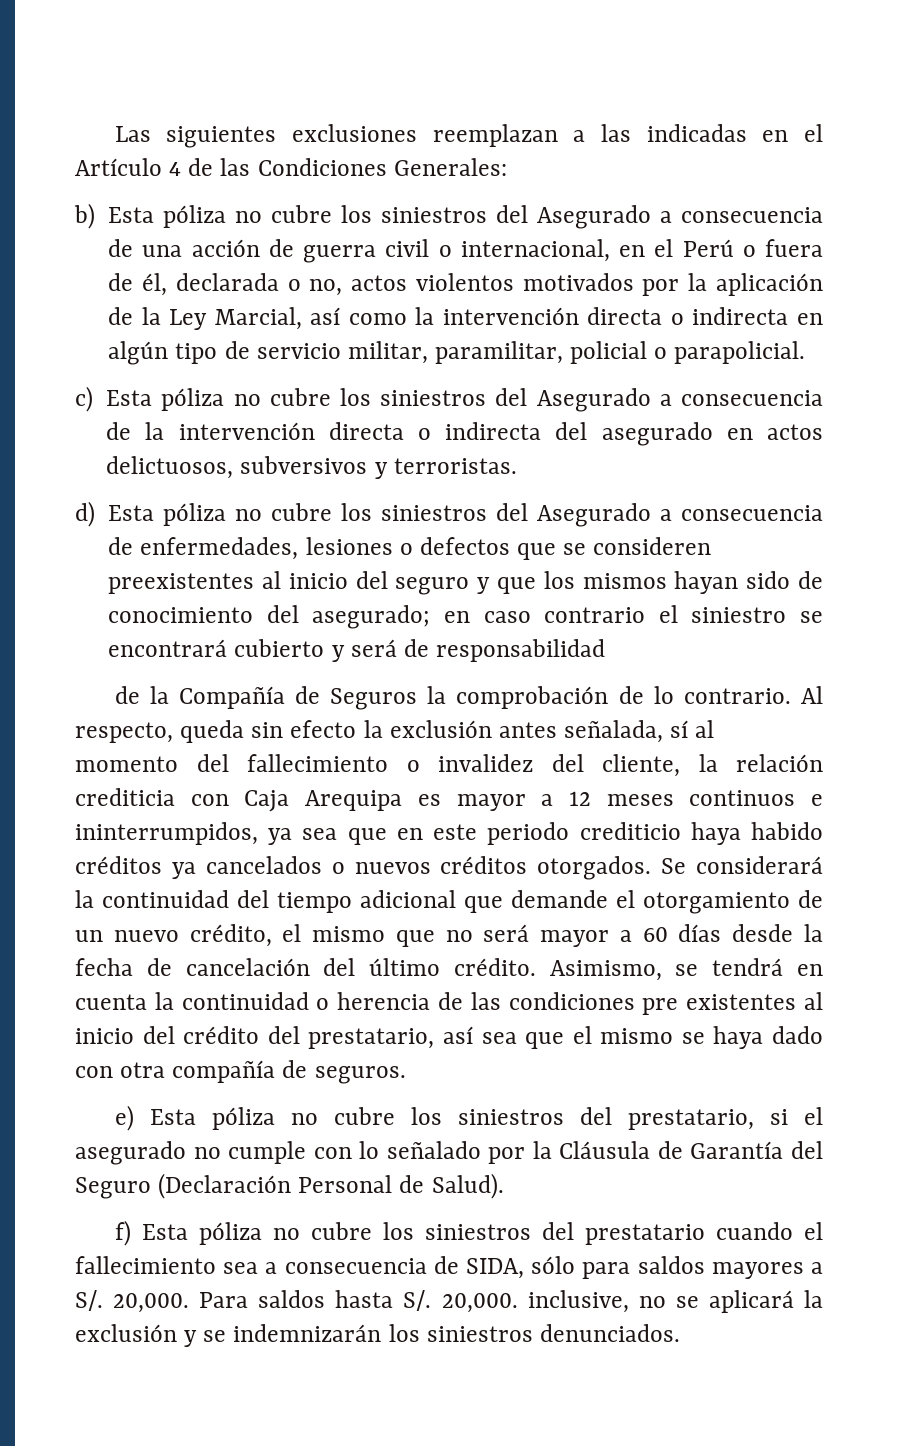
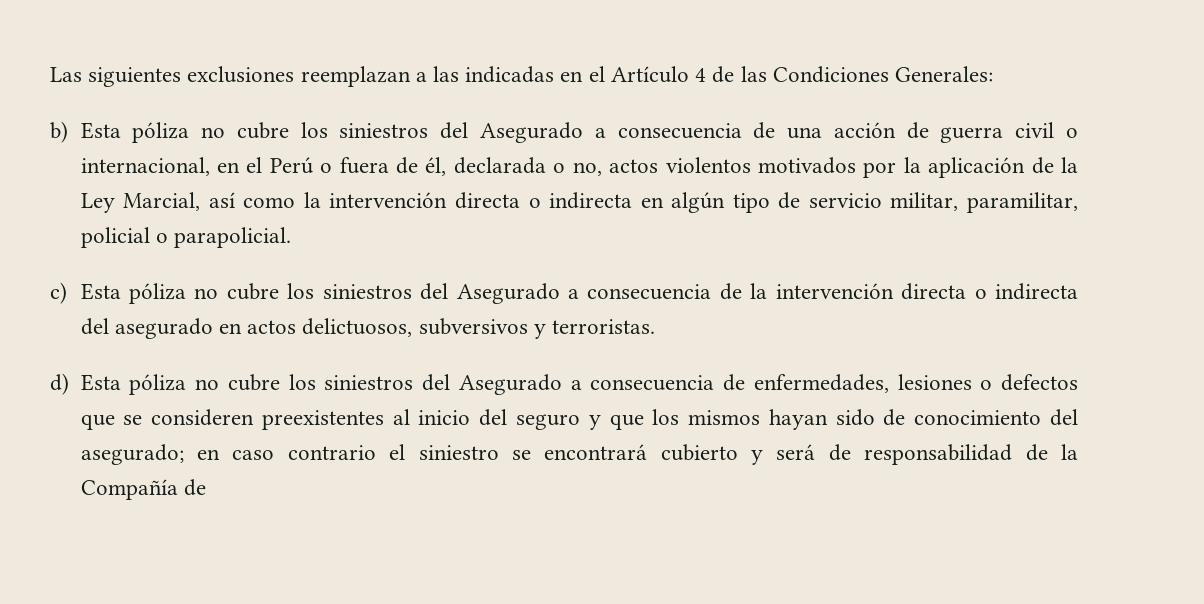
(606, 650) // -> (1013, 454) none
[330,686,824,710] [75,720,715,743] [75,754,823,777] [75,788,824,812] [75,822,823,845] [75,856,823,880] [75,890,823,914] [75,924,823,947] [75,958,824,981] [75,992,823,1015] [75,1026,824,1049] [75,1060,406,1084] [114,1105,823,1131] [75,1141,823,1165] [75,1173,504,1199] [114,1220,823,1246] [75,1256,824,1279] [75,1290,823,1313] [75,1324,680,1347] Seguros la comprobación de lo contrario. Al respecto, queda sin efecto la exclusión antes señalada, sí al momento del fallecimiento o invalidez del cliente, la relación crediticia con Caja Arequipa es mayor a 12 meses continuos e ininterrumpidos, ya sea que en este periodo crediticio haya habido créditos ya cancelados o nuevos créditos otorgados. Se considerará la continuidad del tiempo adicional que demande el otorgamiento de un nuevo crédito, el mismo que no será mayor a 60 días desde la fecha de cancelación del último crédito. Asimismo, se tendrá en cuenta la continuidad o herencia de las condiciones pre existentes al inicio del crédito del prestatario, así sea que el mismo se haya dado con otra compañía de seguros. // e) Esta póliza no cubre los siniestros del prestatario, si el asegurado no cumple con lo señalado por la Cláusula de Garantía del Seguro (Declaración Personal de Salud). // f) Esta póliza no cubre los siniestros del prestatario cuando el fallecimiento sea a consecuencia de SIDA, sólo para saldos mayores a S/. 20,000. Para saldos hasta S/. 20,000. inclusive, no se aplicará la exclusión y se indemnizarán los siniestros denunciados. -> (206, 487) none

